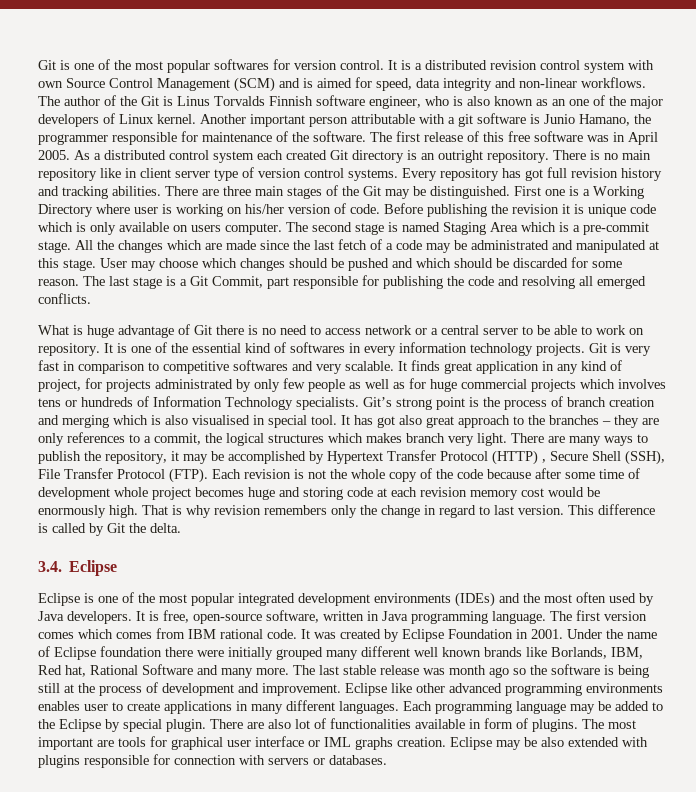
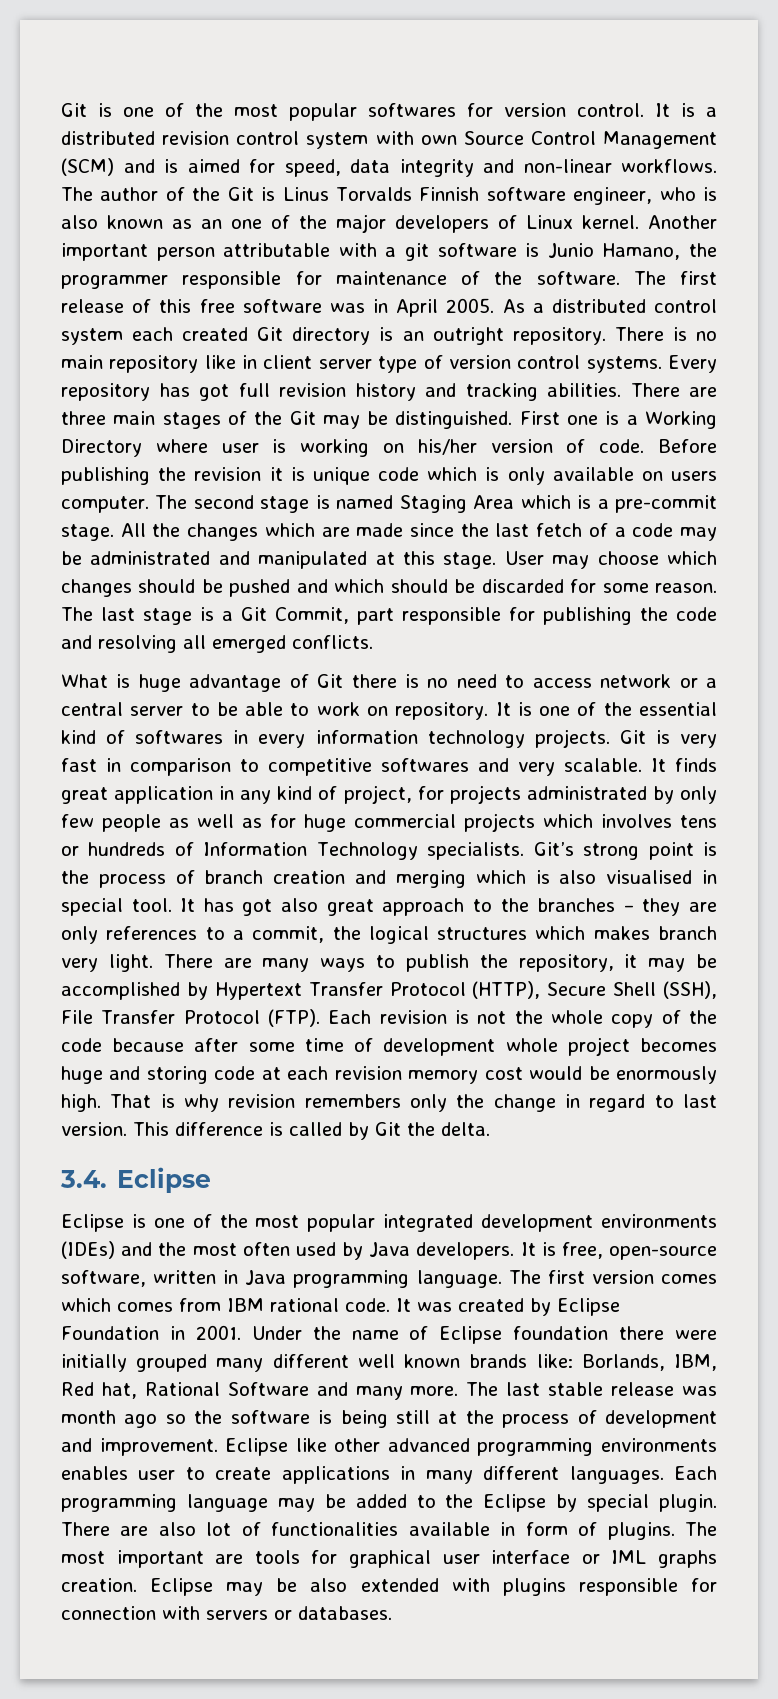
[492,450,546,465] (HTTP) , -> [472,981,541,999] (HTTP),
[526,647,547,657] like -> [536,1354,573,1368] like:

